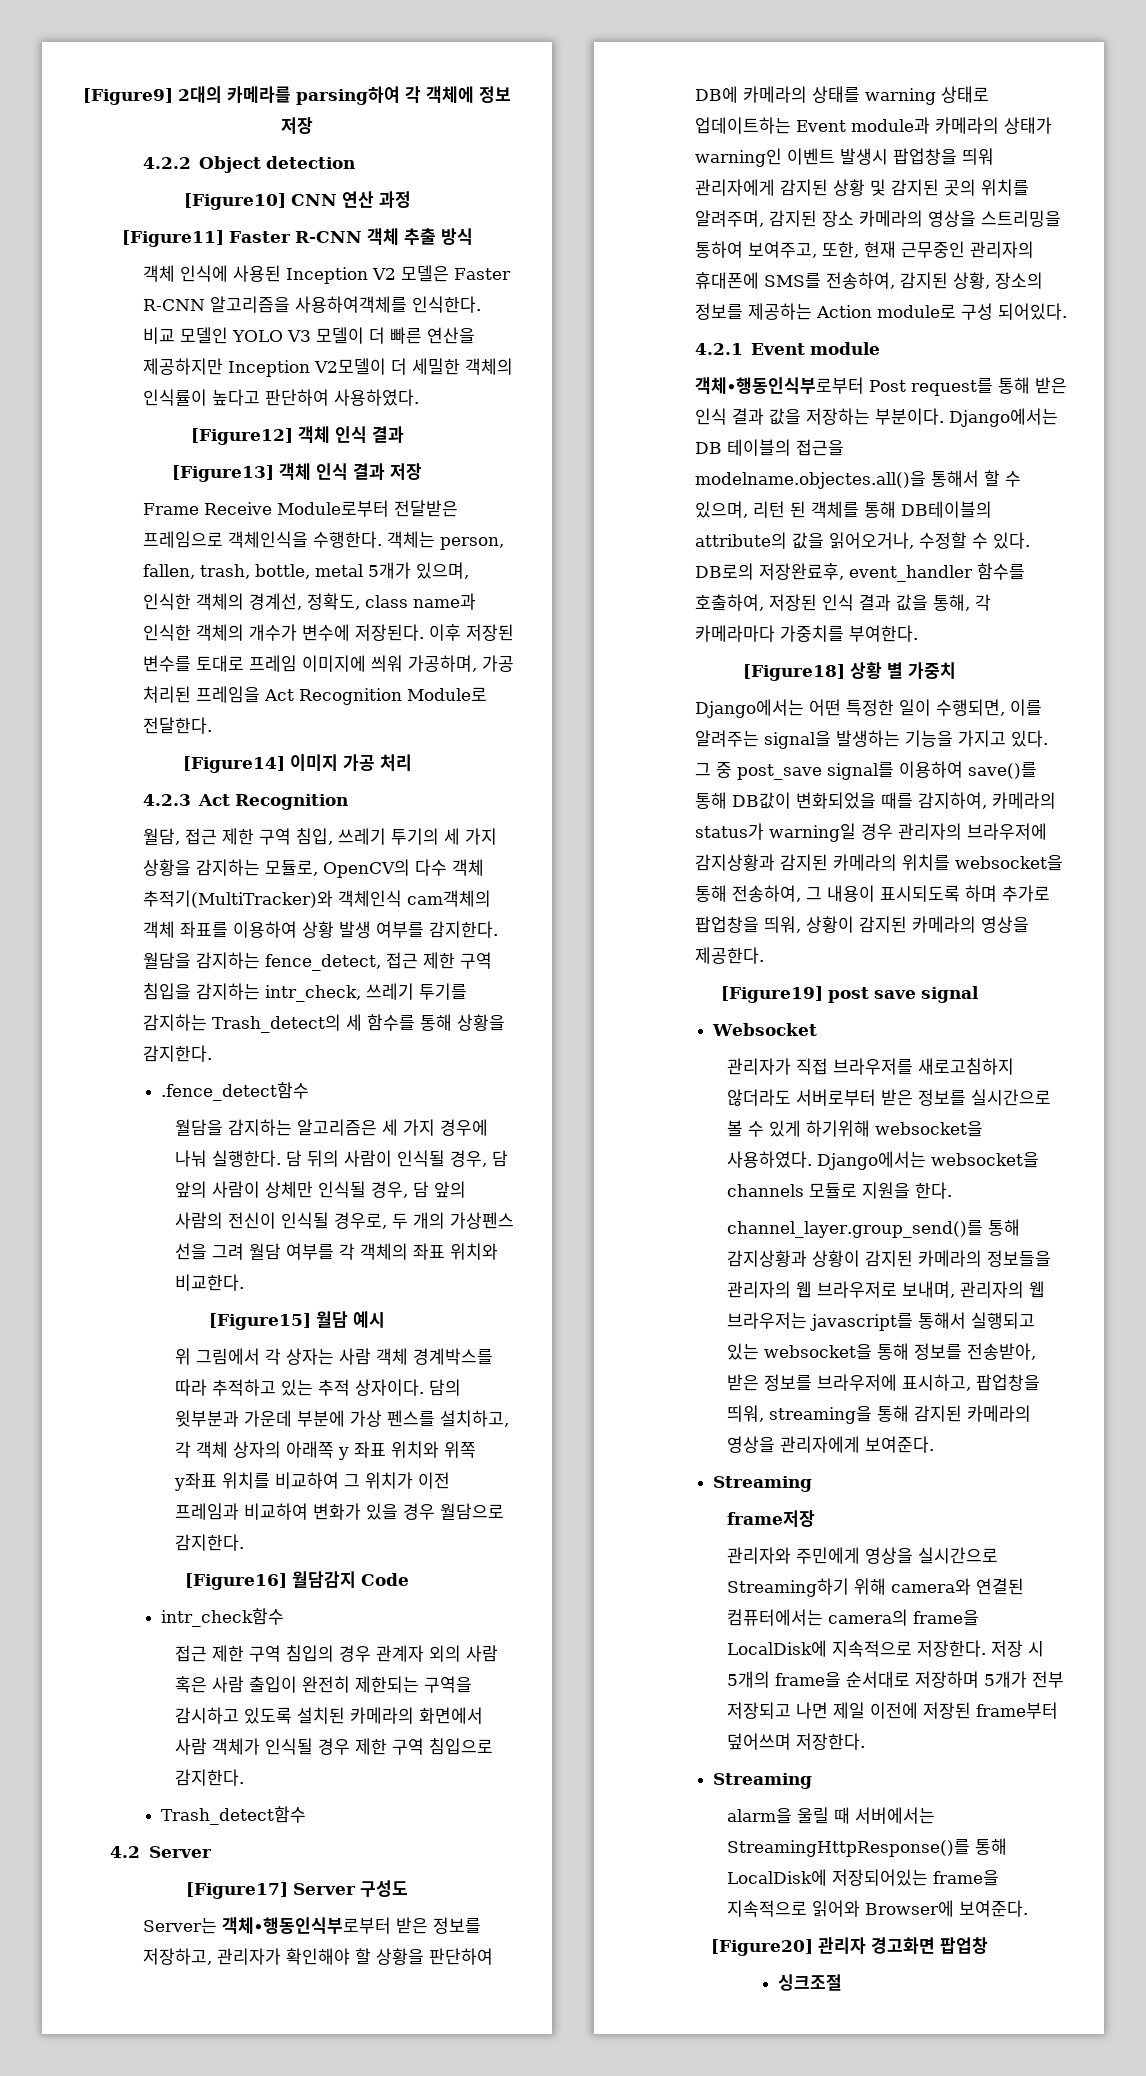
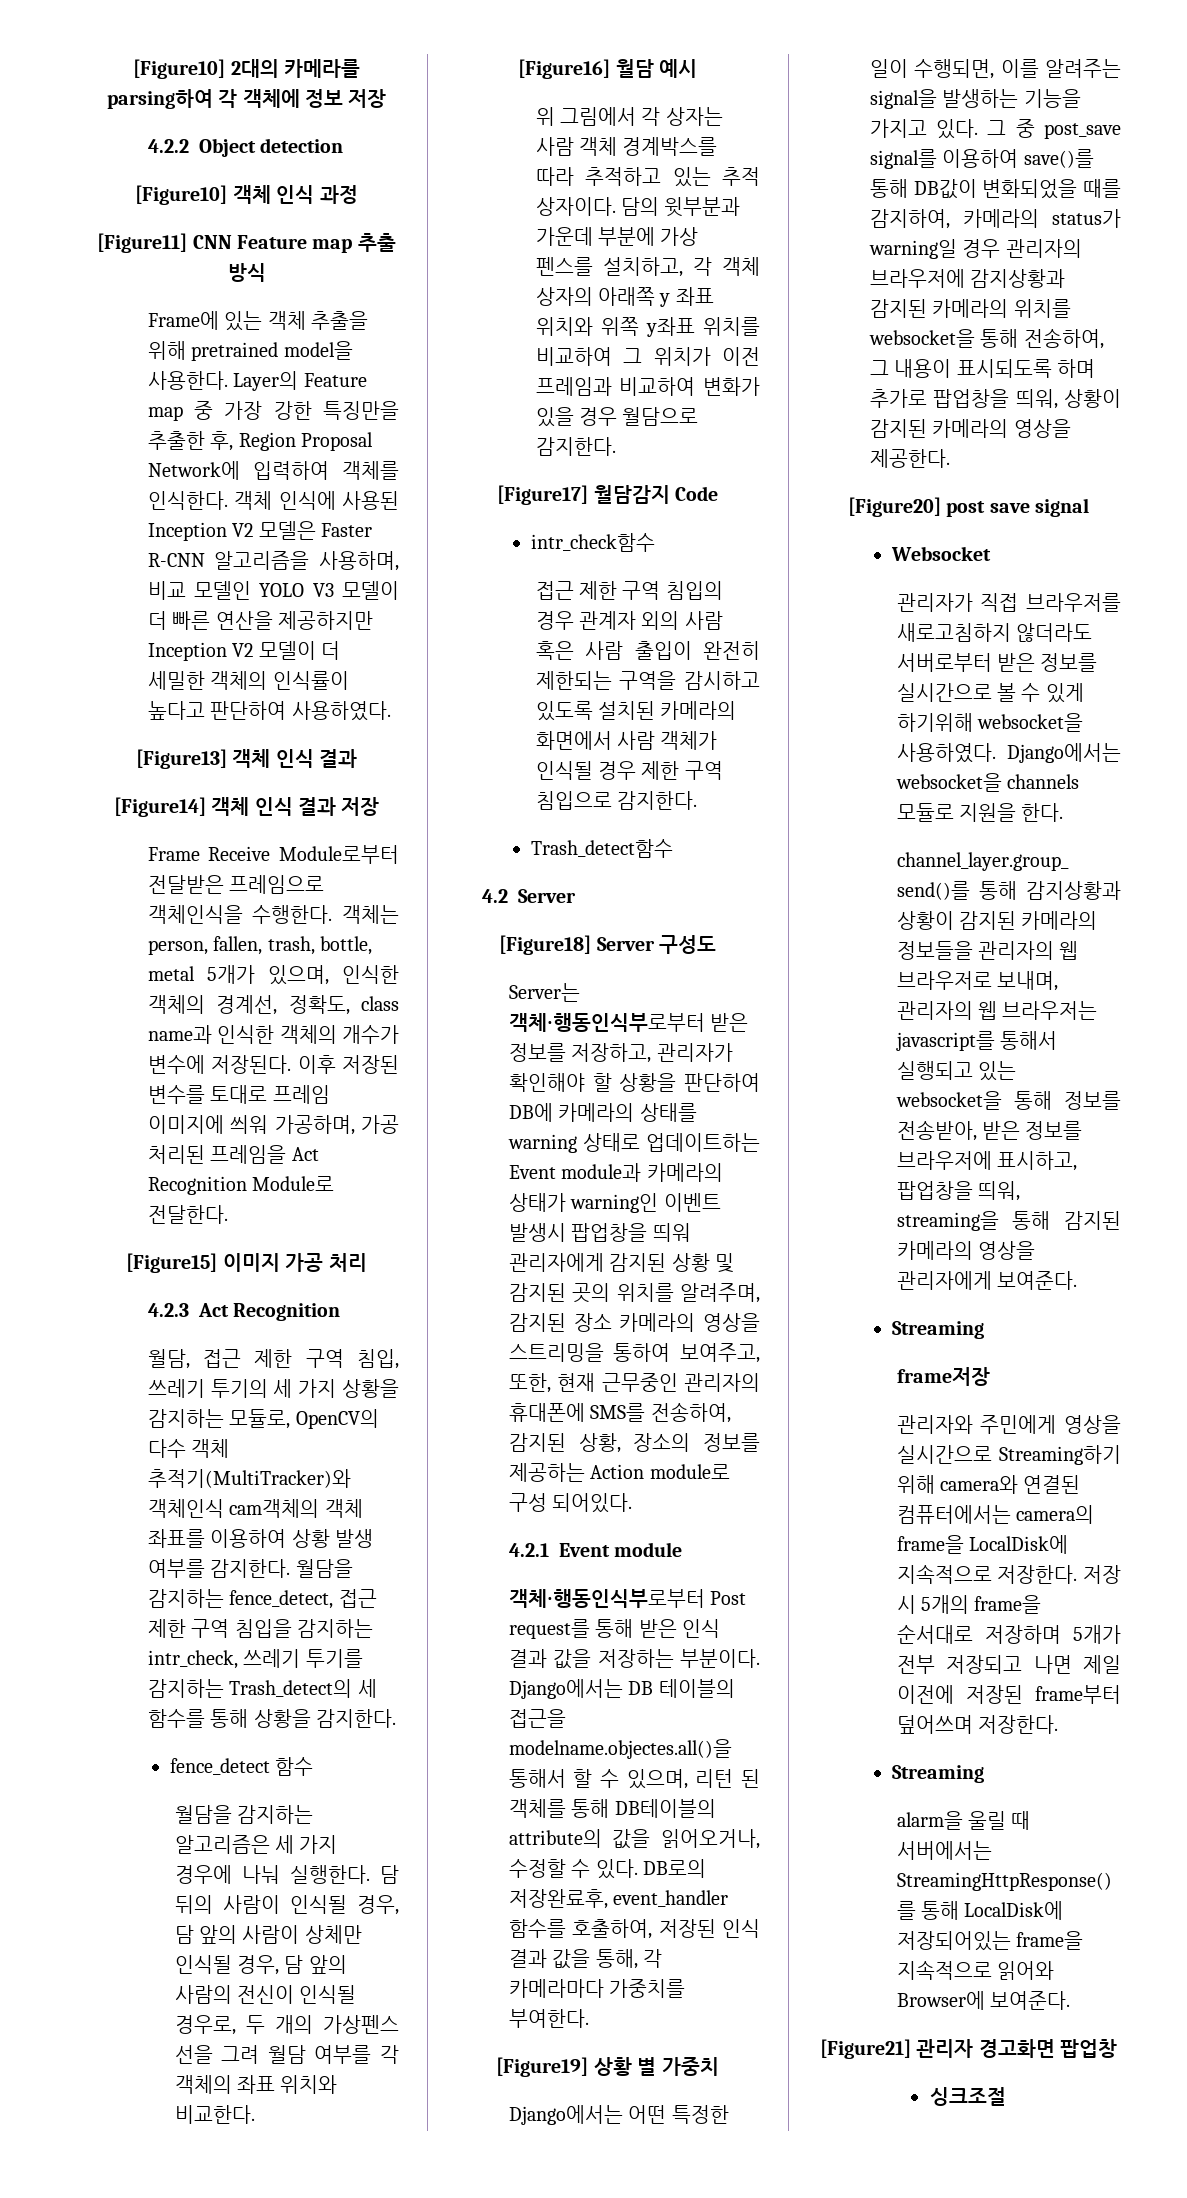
[83,88,173,105] [Figure9] -> [133,59,226,79] [Figure10]
[290,191,374,208] CNN 연산 -> [232,185,315,204] 객체 인식
[228,228,399,245] Faster R-CNN 객체 -> [192,235,353,253] CNN Feature map
(473, 236) none -> [147,311,368,331] [147,341,353,361] [147,371,367,391] [147,401,399,421] [147,431,373,451] [147,461,399,480] [147,491,228,510] Frame에 있는 객체 추출을 위해 pretrained model을 사용한다. Layer의 Feature map 중 가장 강한 특징만을 추출한 후, Region Proposal Network에 입력하여 객체를 인식한다.
[294,296,481,313] 사용하여객체를 인식한다. -> [319,551,399,571] 사용하며,
[313,358,386,375] V2모델이 -> [232,641,316,660] V2 모델이
[190,428,293,445] [Figure12] -> [135,749,227,769] [Figure13]
[172,465,274,482] [Figure13] -> [113,797,206,817] [Figure14]
[182,756,285,773] [Figure14] -> [126,1253,218,1273] [Figure15]
[161,1082,310,1101] .fence_detect함수 -> [169,1757,314,1776] fence_detect 함수
[209,1313,311,1330] [Figure15] -> [518,59,611,79] [Figure16]
[185,1573,287,1590] [Figure16] -> [497,485,589,505] [Figure17]
[186,1882,288,1899] [Figure17] -> [499,935,592,955] [Figure18]
[742,664,845,681] [Figure18] -> [496,2057,589,2077] [Figure19]
[720,986,823,1003] [Figure19] -> [847,497,941,517] [Figure20]
[710,1939,813,1956] [Figure20] -> [819,2039,911,2059] [Figure21]

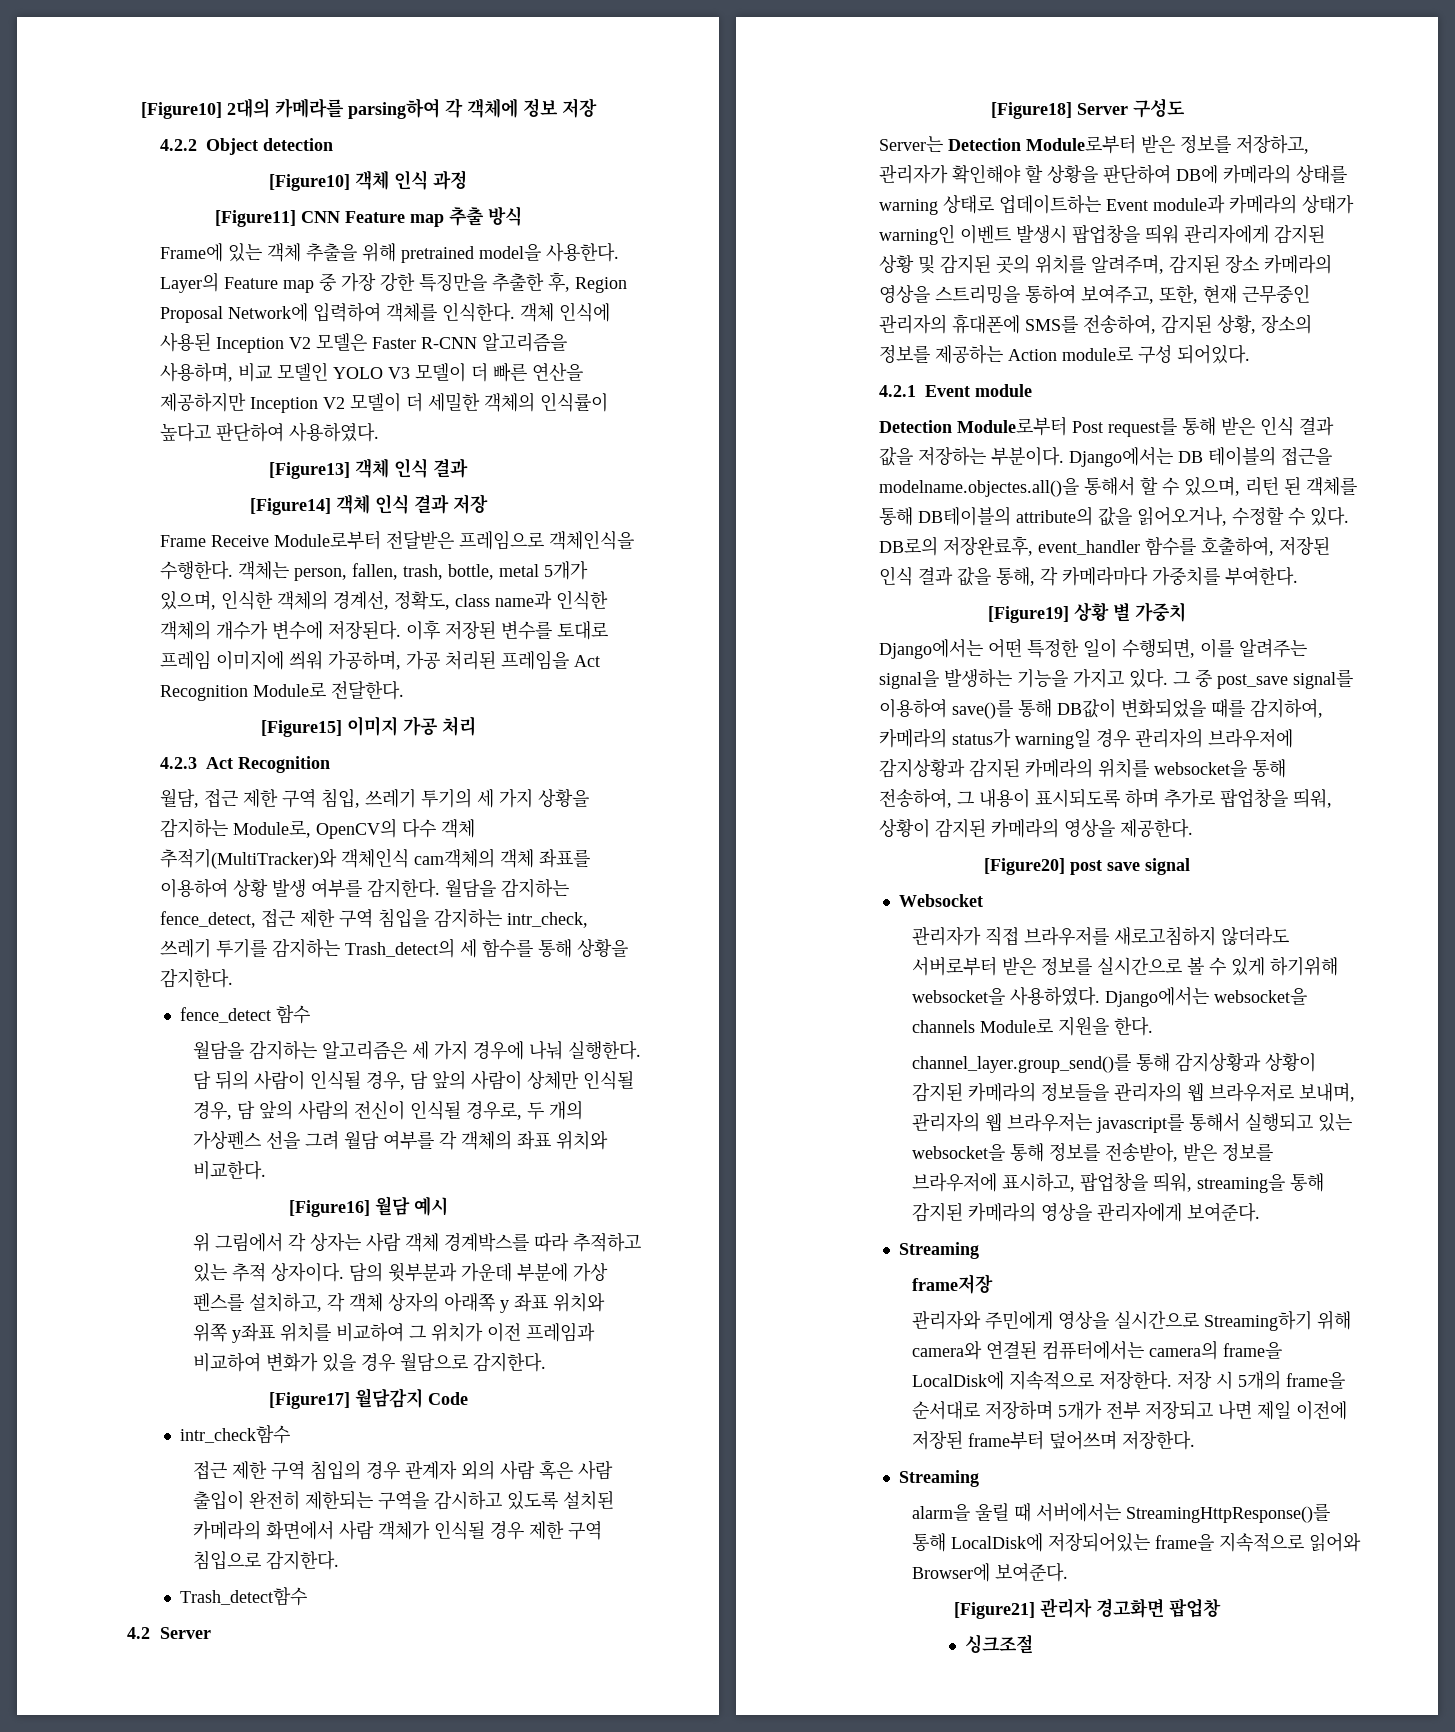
[229,1409,291,1429] 모듈로, -> [233,820,312,838] Module로,
[508,1013,705,1032] 객체∙행동인식부로부터 -> [948,134,1137,154] Detection Module로부터
[508,1589,705,1608] 객체∙행동인식부로부터 -> [879,416,1068,436] Detection Module로부터
[896,803,954,822] 모듈로 -> [980,1018,1054,1033] Module로

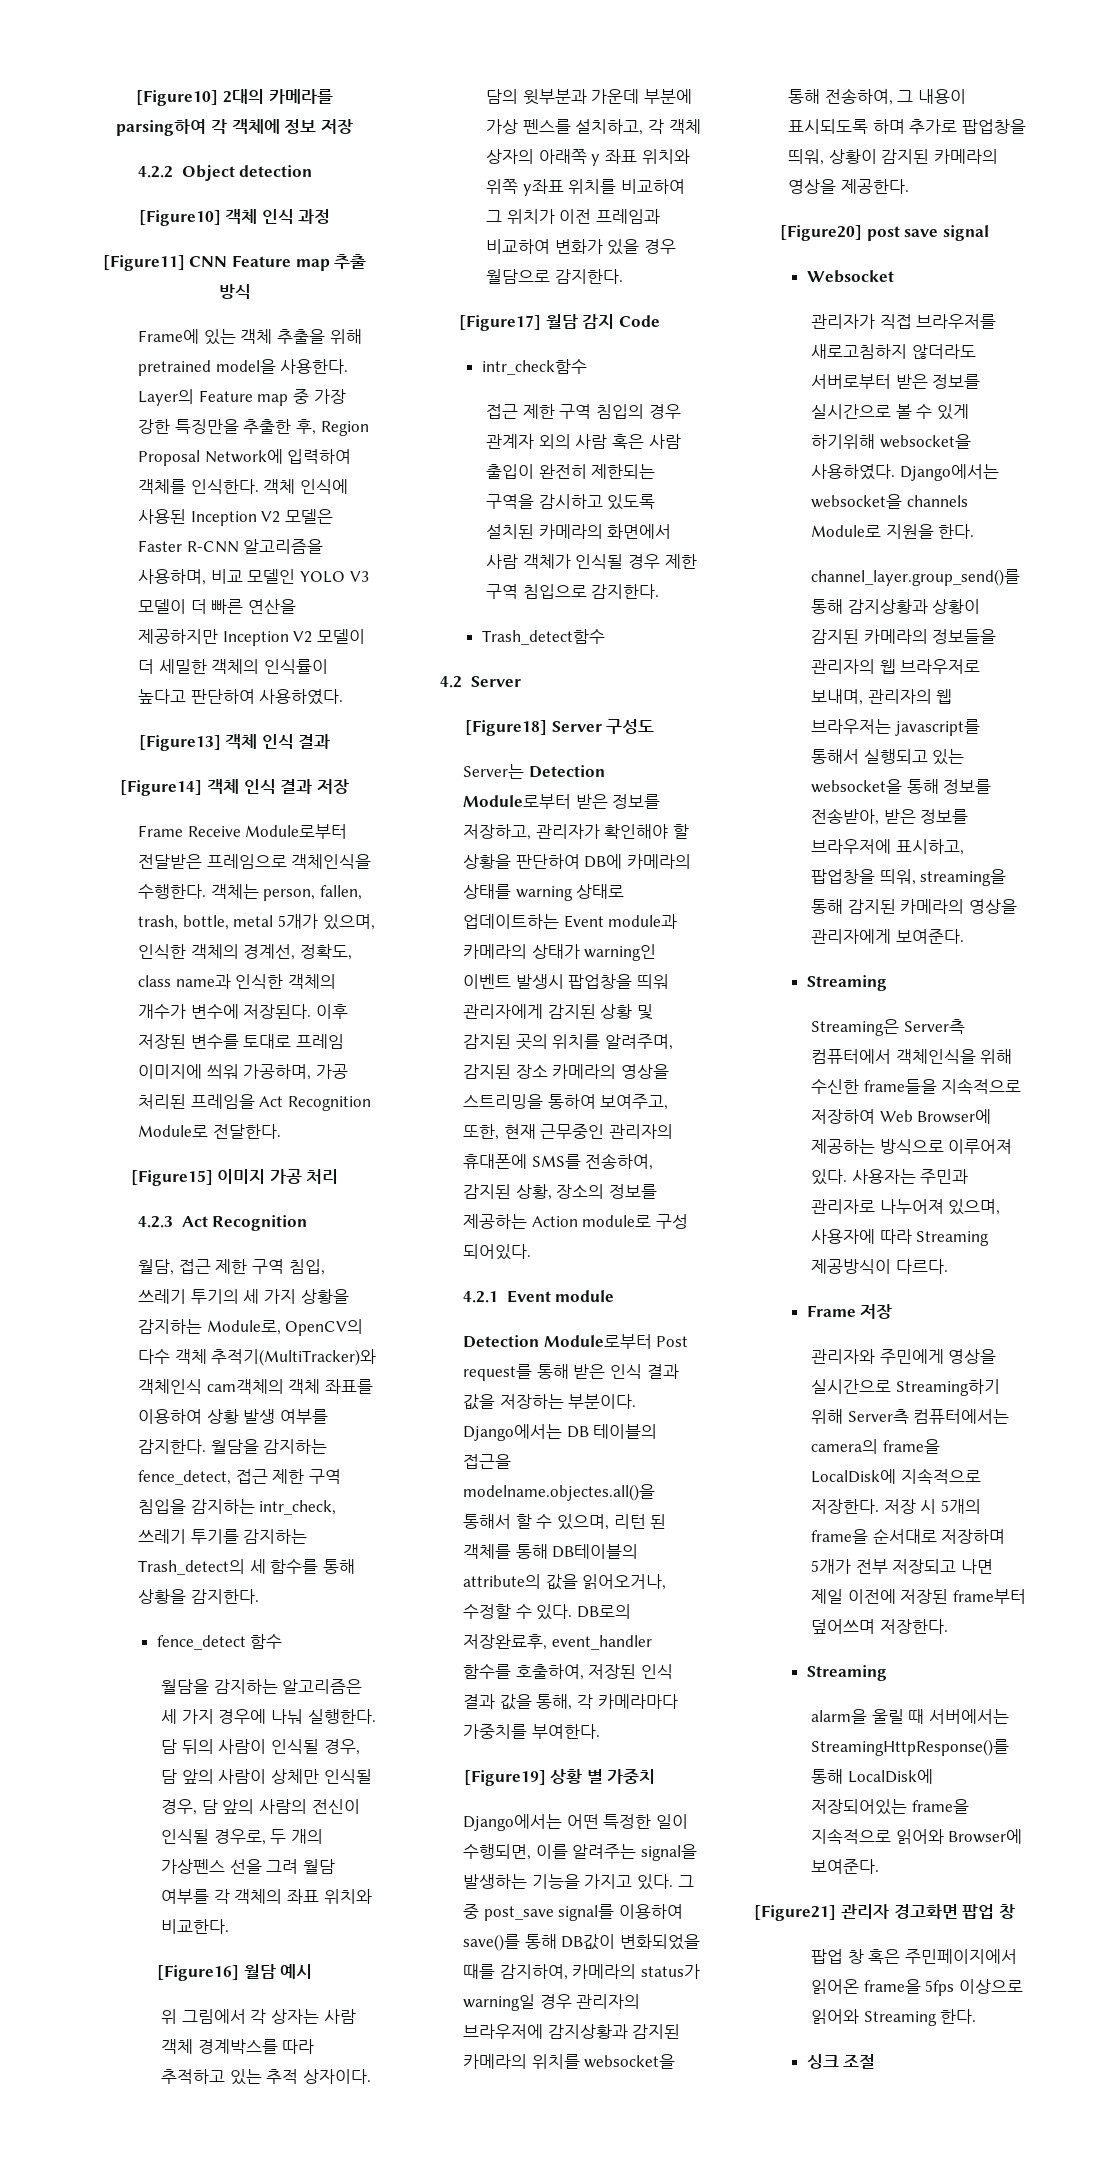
[354,1388,423,1408] 월담감지 -> [545,314,615,329] 월담 감지
[912,1274,994,1294] frame저장 -> [811,1019,965,1036] [811,1049,1013,1064] [811,1078,1022,1094] [811,1109,992,1124] [811,1139,1013,1154] [811,1169,969,1185] [811,1199,1001,1215] [811,1229,990,1246] [811,1259,948,1274] [806,1304,893,1319] Streaming은 Server측 컴퓨터에서 객체인식을 위해 수신한 frame들을 지속적으로 저장하여 Web Browser에 제공하는 방식으로 이루어져 있다. 사용자는 주민과 관리자로 나누어져 있으며, 사용자에 따라 Streaming 제공방식이 다르다. // Frame 저장
[912,1340,1038,1360] camera와 연결된 -> [847,1409,909,1424] Server측
[1169,1598,1221,1618] [964,1634,1033,1654] 팝업창 // 싱크조절 -> [962,1904,1015,1919] [811,1949,1018,1964] [811,1979,1024,1996] [811,2009,977,2026] [806,2054,876,2069] 팝업 창 // 팝업 창 혹은 주민페이지에서 읽어온 frame을 5fps 이상으로 읽어와 Streaming 한다. // 싱크 조절

